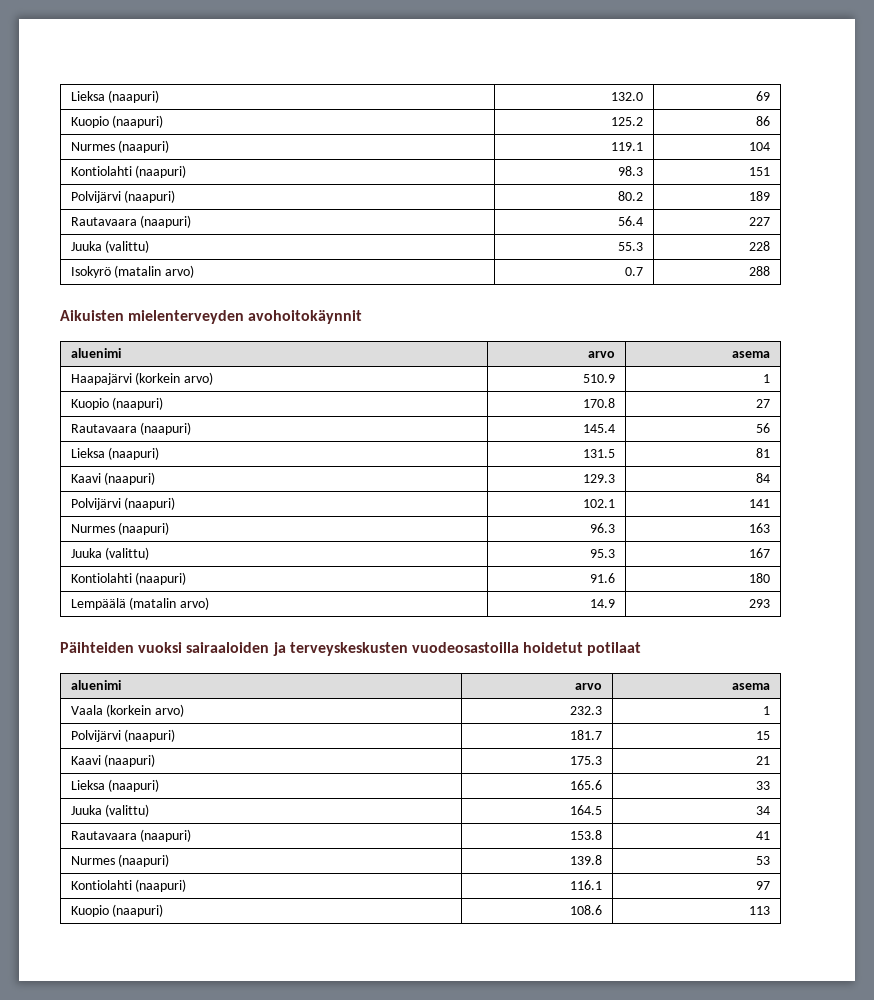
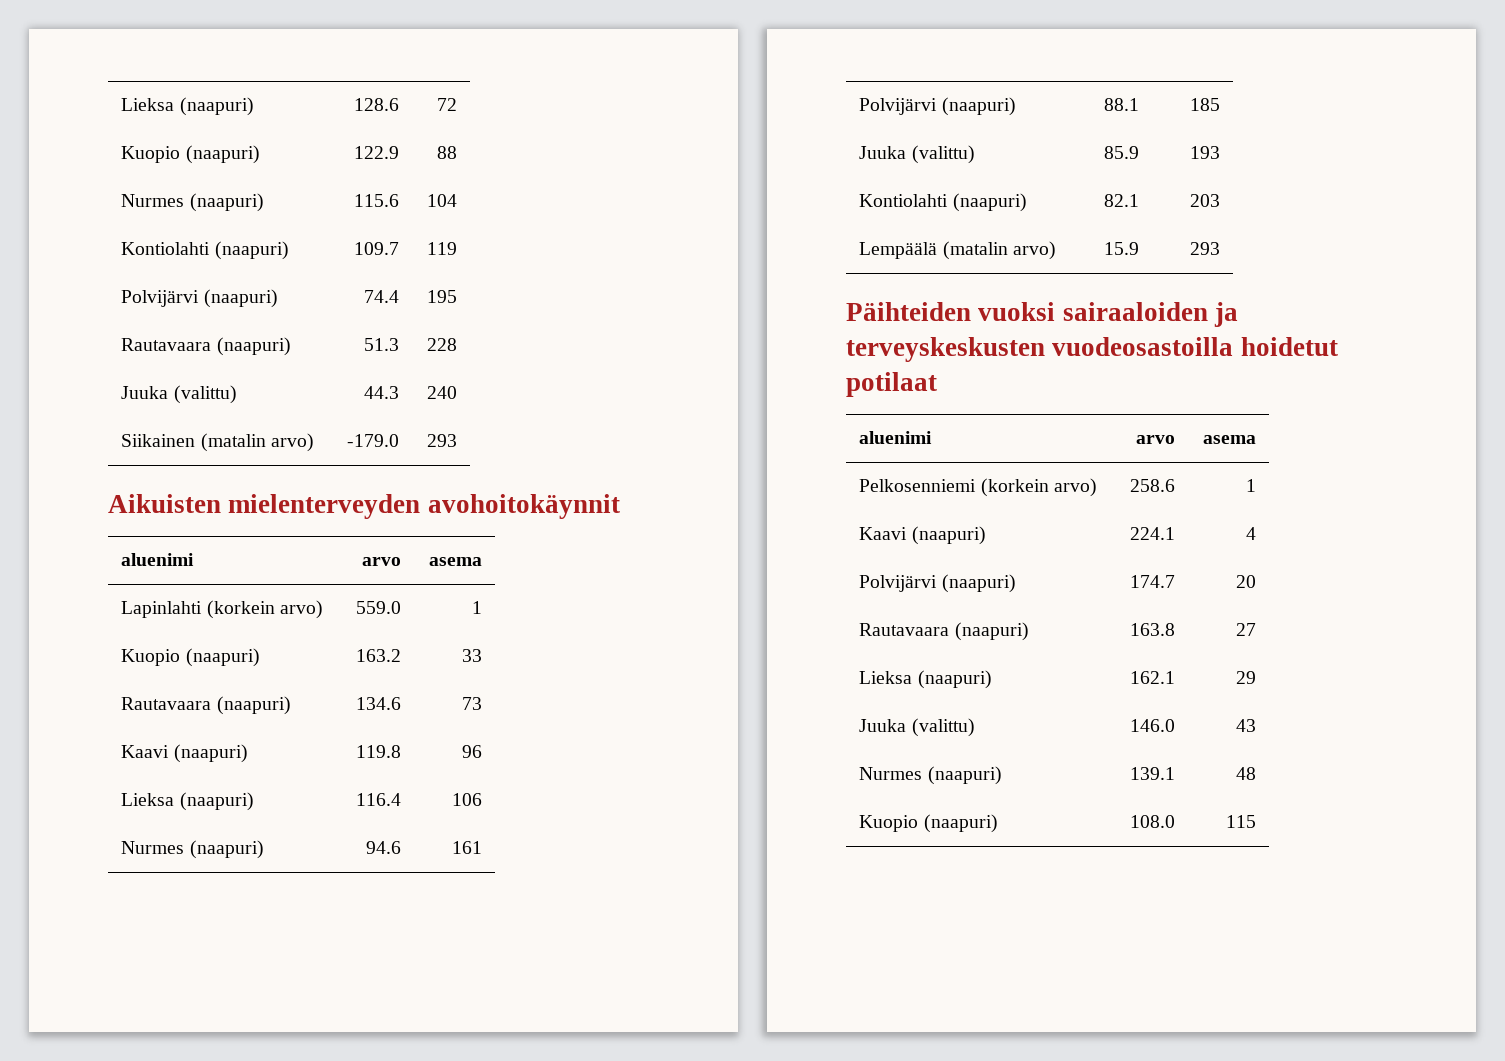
[70,90,160,103] [611,92,644,101] [756,91,771,101] [70,115,164,128] [611,117,644,126] [756,116,771,126] [70,140,170,153] [611,142,644,151] Lieksa (naapuri) | 132.0 | 69 // Kuopio (naapuri) | 125.2 | 86 // Nurmes (naapuri) | 119.1 -> [121,97,254,116] [353,98,399,111] [436,98,457,111] [121,145,260,164] [353,146,399,159] [436,146,457,159] [121,193,264,212] [353,194,399,207] Lieksa (naapuri) | 128.6 | 72 // Kuopio (naapuri) | 122.9 | 88 // Nurmes (naapuri) | 115.6
[618,166,644,176] [749,167,771,176] [70,190,176,203] [618,191,644,201] [749,191,771,201] [70,215,192,228] [618,216,644,226] [749,217,771,226] [70,240,150,253] [618,242,644,251] [749,241,771,251] [70,265,195,278] [625,267,644,276] [749,266,771,276] 98.3 | 151 // Polvijärvi (naapuri) | 80.2 | 189 // Rautavaara (naapuri) | 56.4 | 227 // Juuka (valittu) | 55.3 | 228 // Isokyrö (matalin arvo) | 0.7 | 288 -> [353,242,399,255] [426,242,457,255] [121,289,278,308] [363,290,399,303] [426,290,457,303] [121,337,291,356] [363,338,399,351] [426,338,457,351] [121,385,237,404] [363,386,399,399] [426,386,457,399] [121,433,315,452] [346,434,399,447] [426,434,457,447] 109.7 | 119 // Polvijärvi (naapuri) | 74.4 | 195 // Rautavaara (naapuri) | 51.3 | 228 // Juuka (valittu) | 44.3 | 240 // Siikainen (matalin arvo) | -179.0 | 293
[70,372,214,385] [583,374,616,383] Haapajärvi (korkein arvo) | 510.9 -> [121,600,324,619] [355,601,401,614] Lapinlahti (korkein arvo) | 559.0
[583,398,616,408] [756,399,771,408] [70,422,192,435] [583,424,616,433] [756,423,771,433] [70,447,160,460] [583,449,616,458] [756,448,771,458] [70,472,156,485] [583,474,616,483] [756,473,771,483] [70,497,176,510] [583,499,616,508] [749,499,771,508] [70,522,170,535] [590,523,616,533] [749,523,771,533] [70,547,150,560] [590,549,616,558] [749,548,771,558] [70,572,187,585] [590,573,616,583] [749,573,771,583] 170.8 | 27 // Rautavaara (naapuri) | 145.4 | 56 // Lieksa (naapuri) | 131.5 | 81 // Kaavi (naapuri) | 129.3 | 84 // Polvijärvi (naapuri) | 102.1 | 141 // Nurmes (naapuri) | 96.3 | 163 // Juuka (valittu) | 95.3 | 167 // Kontiolahti (naapuri) | 91.6 | 180 -> [355,649,401,662] [461,649,482,662] [121,696,291,715] [355,697,401,710] [461,697,482,710] [121,744,248,763] [355,745,401,758] [461,745,482,758] [121,792,254,811] [355,793,401,806] [451,793,482,806] [121,840,264,859] [365,841,401,854] [451,841,482,854] [859,97,1016,116] [1103,98,1139,111] [1189,98,1220,111] [859,145,975,164] [1103,146,1139,159] [1189,146,1220,159] [859,193,1027,212] [1103,194,1139,207] [1189,194,1220,207] 163.2 | 33 // Rautavaara (naapuri) | 134.6 | 73 // Kaavi (naapuri) | 119.8 | 96 // Lieksa (naapuri) | 116.4 | 106 // Nurmes (naapuri) | 94.6 | 161 // Polvijärvi (naapuri) | 88.1 | 185 // Juuka (valittu) | 85.9 | 193 // Kontiolahti (naapuri) | 82.1 | 203
[590,599,616,608] 14.9 -> [1103,242,1139,255] 15.9
[70,704,185,717] [570,706,603,715] [763,706,771,715] [70,729,176,742] [570,730,603,740] [756,731,771,740] [70,754,156,767] [570,756,603,765] [756,756,771,765] [70,779,160,792] [570,780,603,790] [756,781,771,790] [70,804,150,817] [570,805,603,815] [756,806,771,815] [70,829,192,842] [570,830,603,840] [756,831,771,840] [70,854,170,867] [570,855,603,865] [756,856,771,865] [70,879,187,892] [570,880,603,890] [756,881,771,890] [70,904,164,917] [570,905,603,915] [749,906,771,915] Vaala (korkein arvo) | 232.3 | 1 // Polvijärvi (naapuri) | 181.7 | 15 // Kaavi (naapuri) | 175.3 | 21 // Lieksa (naapuri) | 165.6 | 33 // Juuka (valittu) | 164.5 | 34 // Rautavaara (naapuri) | 153.8 | 41 // Nurmes (naapuri) | 139.8 | 53 // Kontiolahti (naapuri) | 116.1 | 97 // Kuopio (naapuri) | 108.6 | 113 -> [859,478,1098,497] [1129,479,1175,492] [1245,479,1256,492] [859,526,986,545] [1129,527,1175,540] [1245,527,1256,540] [859,574,1016,593] [1129,575,1175,588] [1235,575,1256,588] [859,622,1029,641] [1129,623,1175,636] [1235,623,1256,636] [859,670,992,689] [1129,671,1175,684] [1235,671,1256,684] [859,718,975,737] [1129,719,1175,732] [1235,719,1256,732] [859,766,1002,785] [1129,767,1175,780] [1235,767,1256,780] [859,814,998,833] [1129,815,1175,828] [1225,815,1256,828] Pelkosenniemi (korkein arvo) | 258.6 | 1 // Kaavi (naapuri) | 224.1 | 4 // Polvijärvi (naapuri) | 174.7 | 20 // Rautavaara (naapuri) | 163.8 | 27 // Lieksa (naapuri) | 162.1 | 29 // Juuka (valittu) | 146.0 | 43 // Nurmes (naapuri) | 139.1 | 48 // Kuopio (naapuri) | 108.0 | 115

